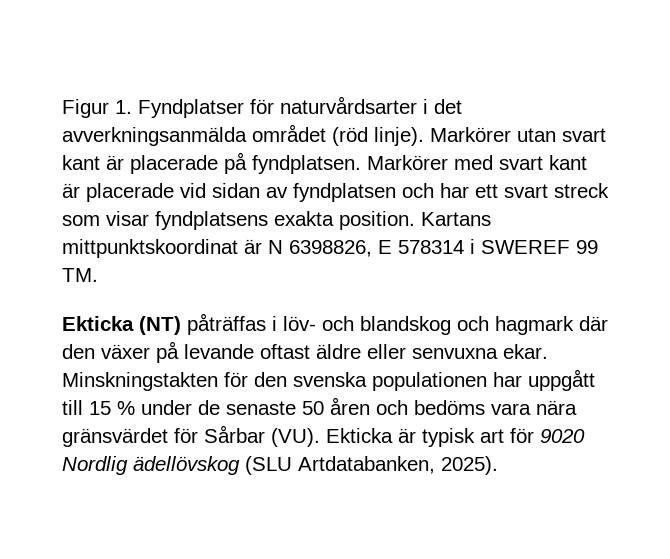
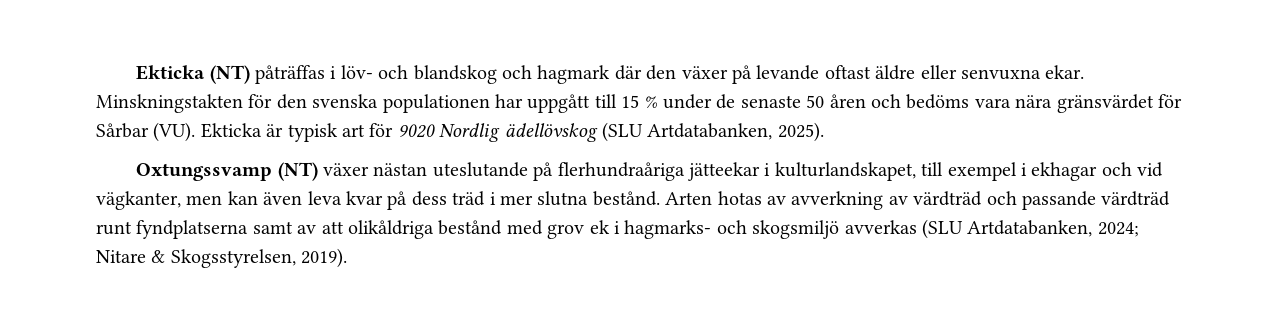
[62,96,462,118] [62,124,606,146] [62,152,587,174] [62,183,609,202] [62,211,491,230] [62,239,598,258] [62,268,98,282] Figur 1. Fyndplatser för naturvårdsarter i det avverkningsanmälda området (röd linje). Markörer utan svart kant är placerade på fyndplatsen. Markörer med svart kant är placerade vid sidan av fyndplatsen och har ett svart streck som visar fyndplatsens exakta position. Kartans mittpunktskoordinat är N 6398826, E 578314 i SWEREF 99 TM. // -> (136, 72) none
(498, 465) none -> [136,162,1164,181] [96,191,1171,210] [96,219,1139,239] [96,248,348,268] // Oxtungssvamp (NT) växer nästan uteslutande på flerhundraåriga jätteekar i kulturlandskapet, till exempel i ekhagar och vid vägkanter, men kan även leva kvar på dess träd i mer slutna bestånd. Arten hotas av avverkning av värdträd och passande värdträd runt fyndplatserna samt av att olikåldriga bestånd med grov ek i hagmarks- och skogsmiljö avverkas (SLU Artdatabanken, 2024; Nitare & Skogsstyrelsen, 2019).

